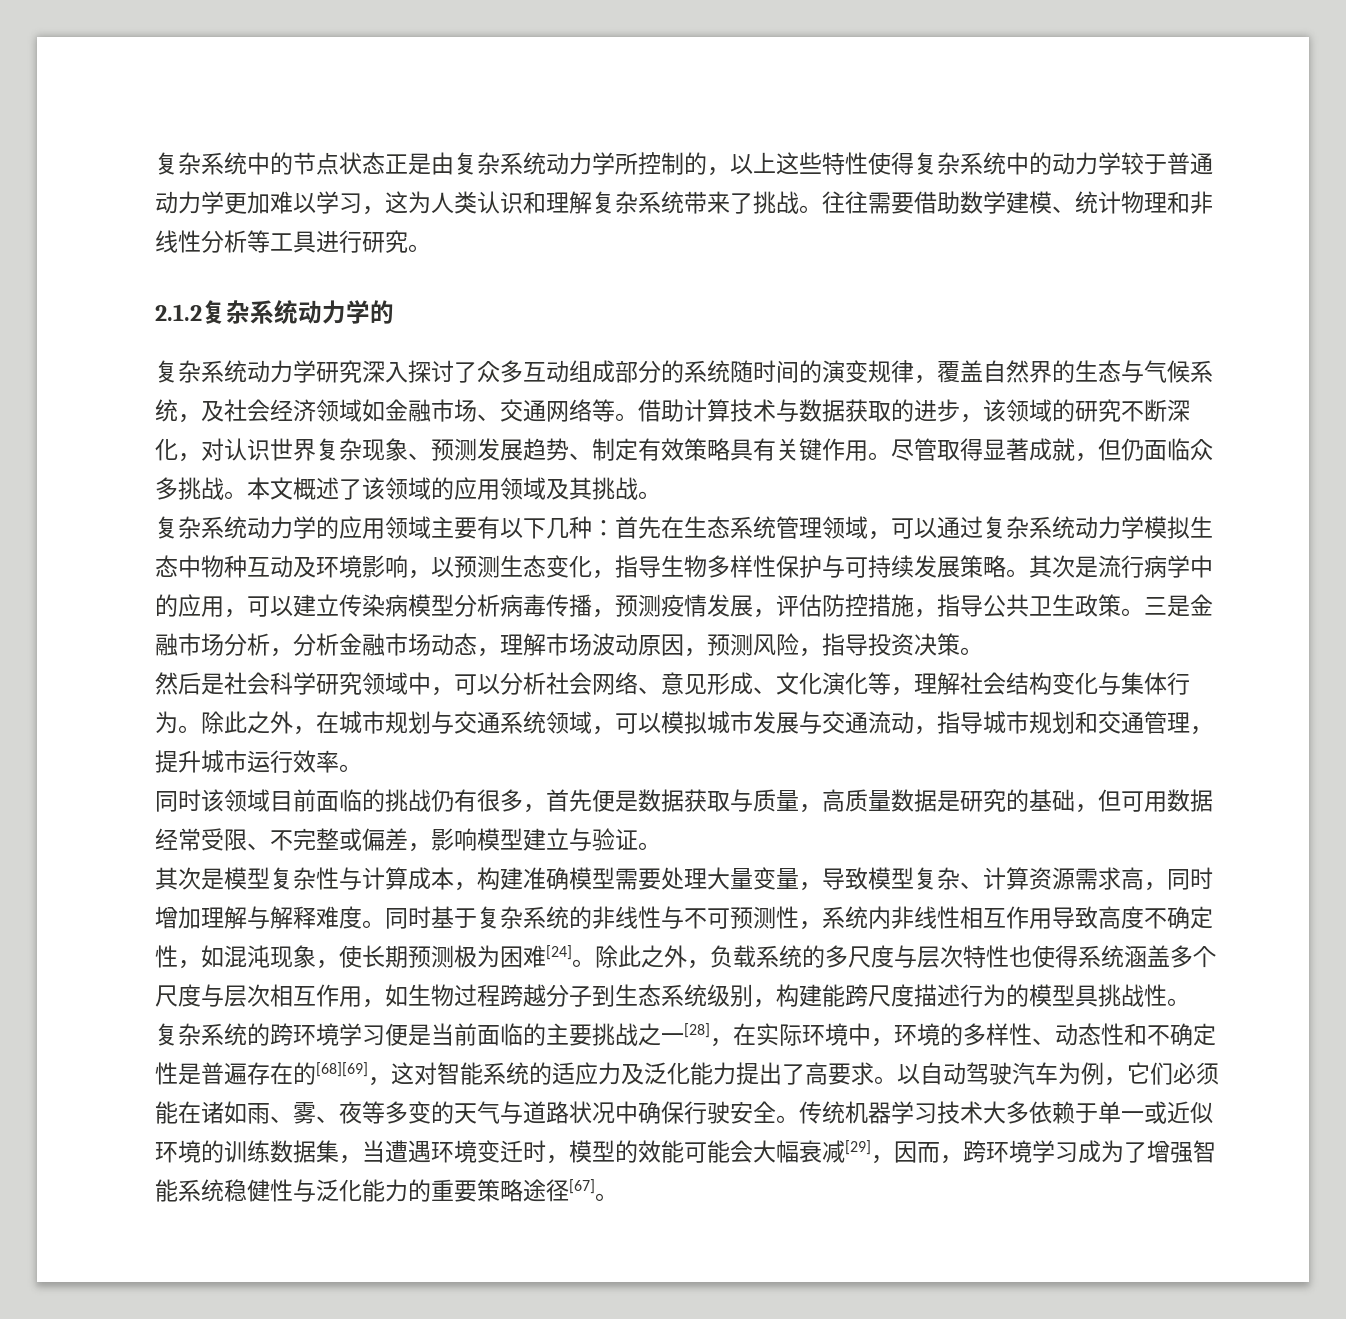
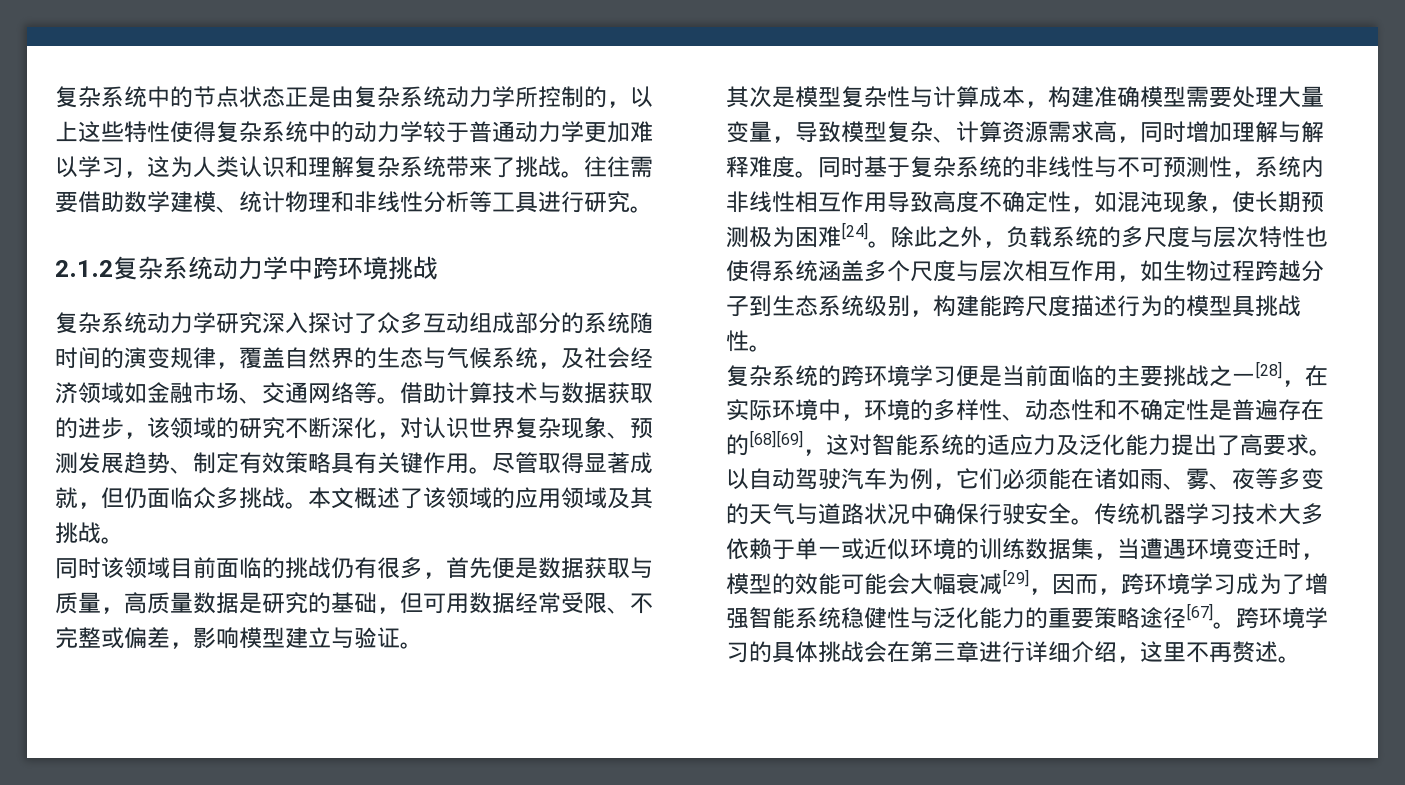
[370,300,394,324] 的 -> [288,256,438,280] 中跨环境挑战
[155,516,1213,540] [155,555,1213,579] [155,594,1213,618] [155,633,983,657] [155,672,1190,696] [155,711,1213,735] [155,750,362,773] // 复杂系统动力学的应用领域主要有以下几种：首先在生态系统管理领域，可以通过复杂系统动力学模拟生态中物种互动及环境影响，以预测生态变化，指导生物多样性保护与可持续发展策略。其次是流行病学中的应用，可以建立传染病模型分析病毒传播，预测疫情发展，评估防控措施，指导公共卫生政策。三是金融市场分析，分析金融市场动态，理解市场波动原因，预测风险，指导投资决策。 // 然后是社会科学研究领域中，可以分析社会网络、意见形成、文化演化等，理解社会结构变化与集体行为。除此之外，在城市规划与交通系统领域，可以模拟城市发展与交通流动，指导城市规划和交通管理，提升城市运行效率。 -> (124, 540) none
(618, 1197) none -> [1236,607,1328,629] [726,641,1301,663] 跨环境学习的具体挑战会在第三章进行详细介绍，这里不再赘述。

